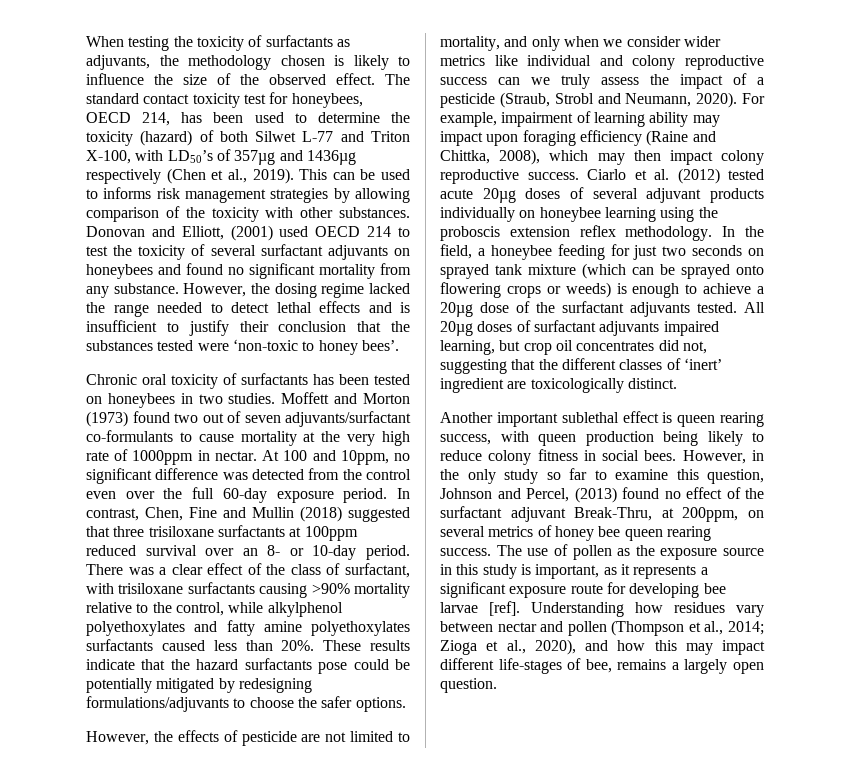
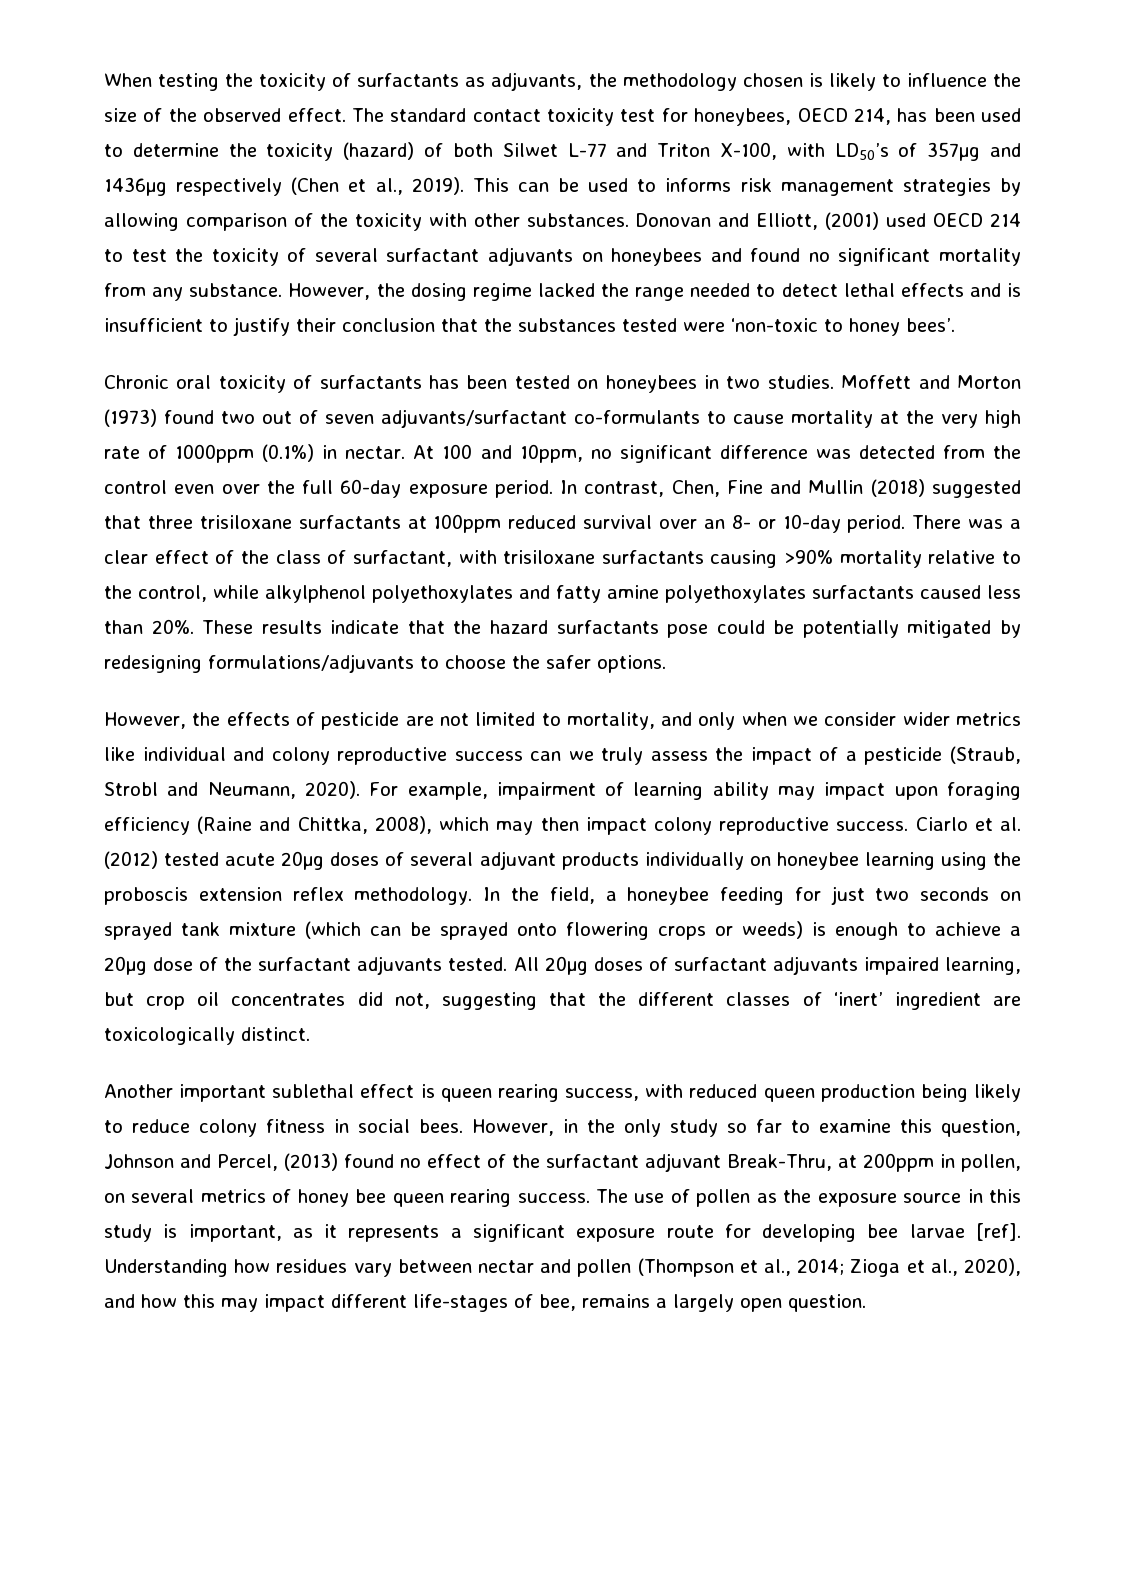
(194, 457) none -> [262,444,315,462] (0.1%)
(529, 436) none -> [689,1084,758,1098] reduced
[682,507,739,522] 200ppm, -> [862,1153,1021,1172] 200ppm in pollen,

